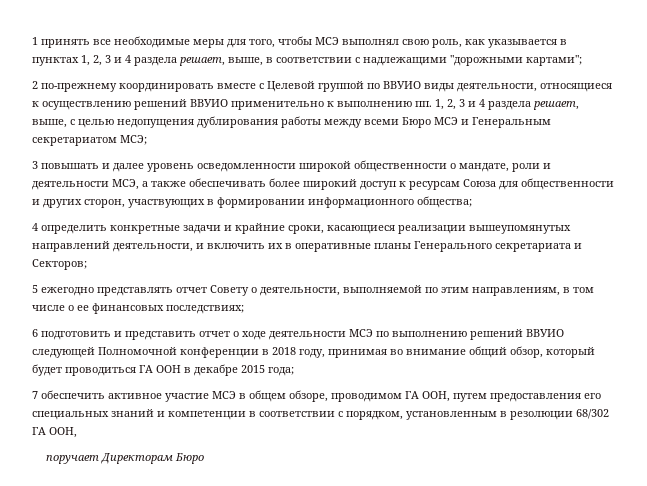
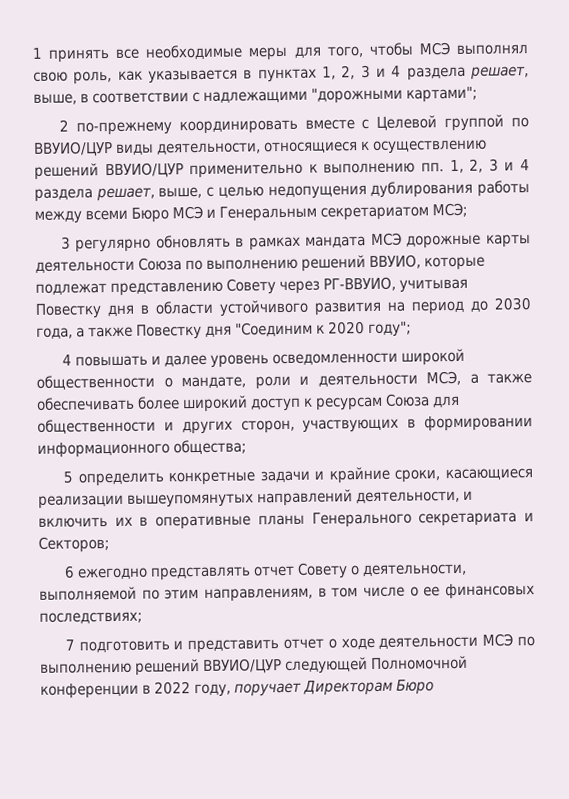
[383,81,421,89] ВВУИО -> [33,140,113,157] ВВУИО/ЦУР
[190,99,228,107] ВВУИО -> [104,162,184,179] ВВУИО/ЦУР
(38, 165) none -> [75,232,531,253] [35,254,485,274] [35,276,468,297] [35,297,531,319] [36,321,412,340] [61,354,72,366] регулярно обновлять в рамках мандата МСЭ дорожные карты деятельности Союза по выполнению решений ВВУИО, которые подлежат представлению Совету через РГ-ВВУИО, учитывая Повестку дня в области устойчивого развития на период до 2030 года, а также Повестку дня "Соединим к 2020 году"; // 4
[32,223,38,231] 4 -> [62,471,73,484] 5
[32,285,38,293] 5 -> [63,565,75,579] 6
[32,329,38,337] 6 -> [64,639,75,651] 7
[526,329,564,337] ВВУИО -> [203,658,282,674] ВВУИО/ЦУР
[272,346,595,358] [32,364,294,376] [32,390,601,402] [32,409,609,420] [32,427,77,438] 2018 году, принимая во внимание общий обзор, который будет проводиться ГА ООН в декабре 2015 года; // 7 обеспечить активное участие МСЭ в общем обзоре, проводимом ГА ООН, путем предоставления его специальных знаний и компетенции в соответствии с порядком, установленным в резолюции 68/302 ГА ООН, // -> [154,681,231,698] 2022 году,

